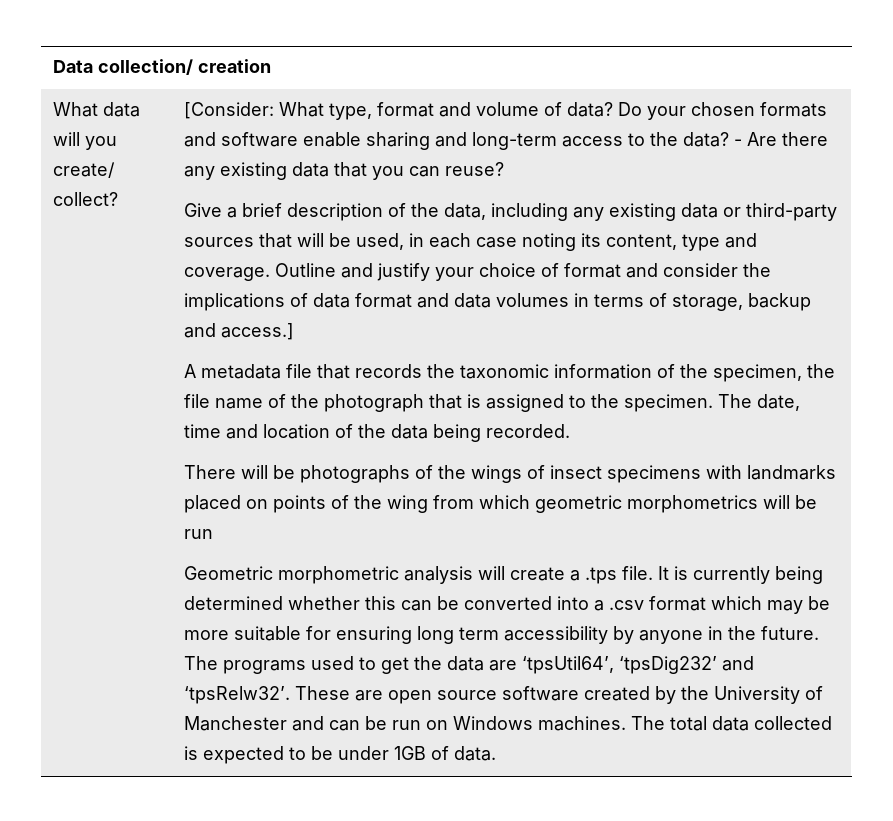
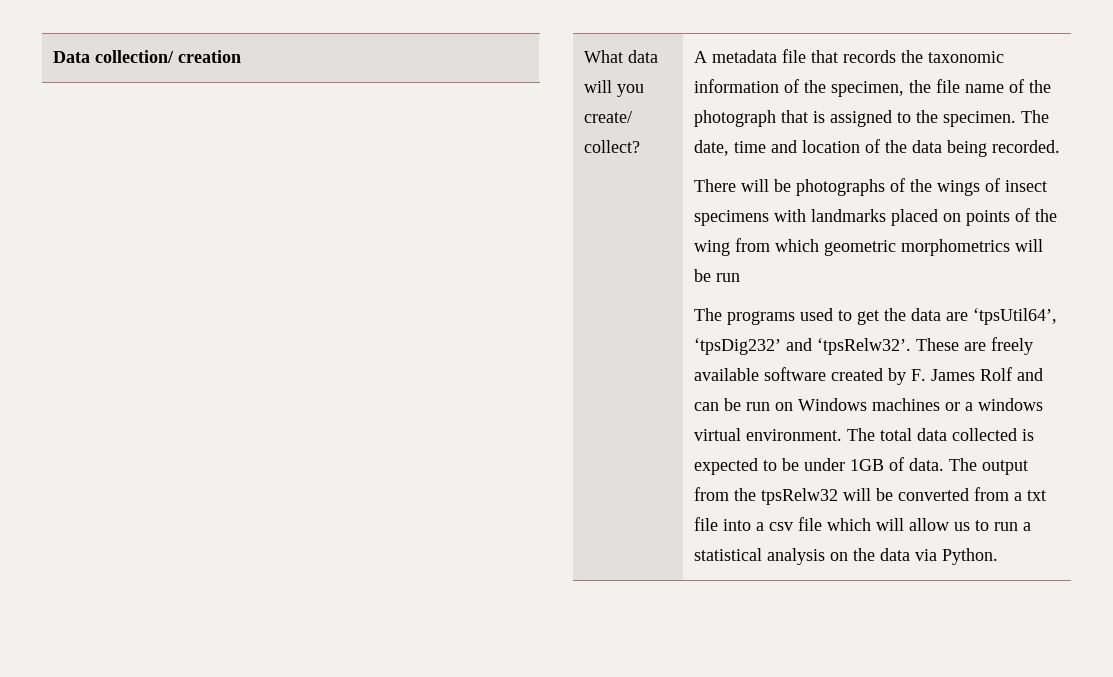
[184,102,828,120] [184,132,829,150] [184,162,505,180] [184,203,838,221] [184,233,758,251] [184,263,772,281] [184,293,812,311] [184,323,295,340] [Consider: What type, format and volume of data? Do your chosen formats and software enable sharing and long-term access to the data? - Are there any existing data that you can reuse? // Give a brief description of the data, including any existing data or third-party sources that will be used, in each case noting its content, type and coverage. Outline and justify your choice of format and consider the implications of data format and data volumes in terms of storage, backup and access.] // -> (640, 146) none
[184,566,824,584] [184,596,831,614] [184,626,820,644] Geometric morphometric analysis will create a .tps file. It is currently being determined whether this can be converted into a .csv format which may be more suitable for ensuring long term accessibility by anyone in the future. -> (740, 277) none
[388,690,498,704] open source -> [990,337,1033,355] [693,368,759,381] freely available
[681,686,824,704] [184,716,288,731] the University of Manchester -> [910,367,1012,381] F. James Rolf
[538,716,627,731] machines. -> [871,398,1043,411] [693,428,842,441] machines or a windows virtual environment.
(497, 753) none -> [948,458,1028,475] [693,487,1046,505] [693,517,1031,531] [693,548,998,565] The output from the tpsRelw32 will be converted from a txt file into a csv file which will allow us to run a statistical analysis on the data via Python.

